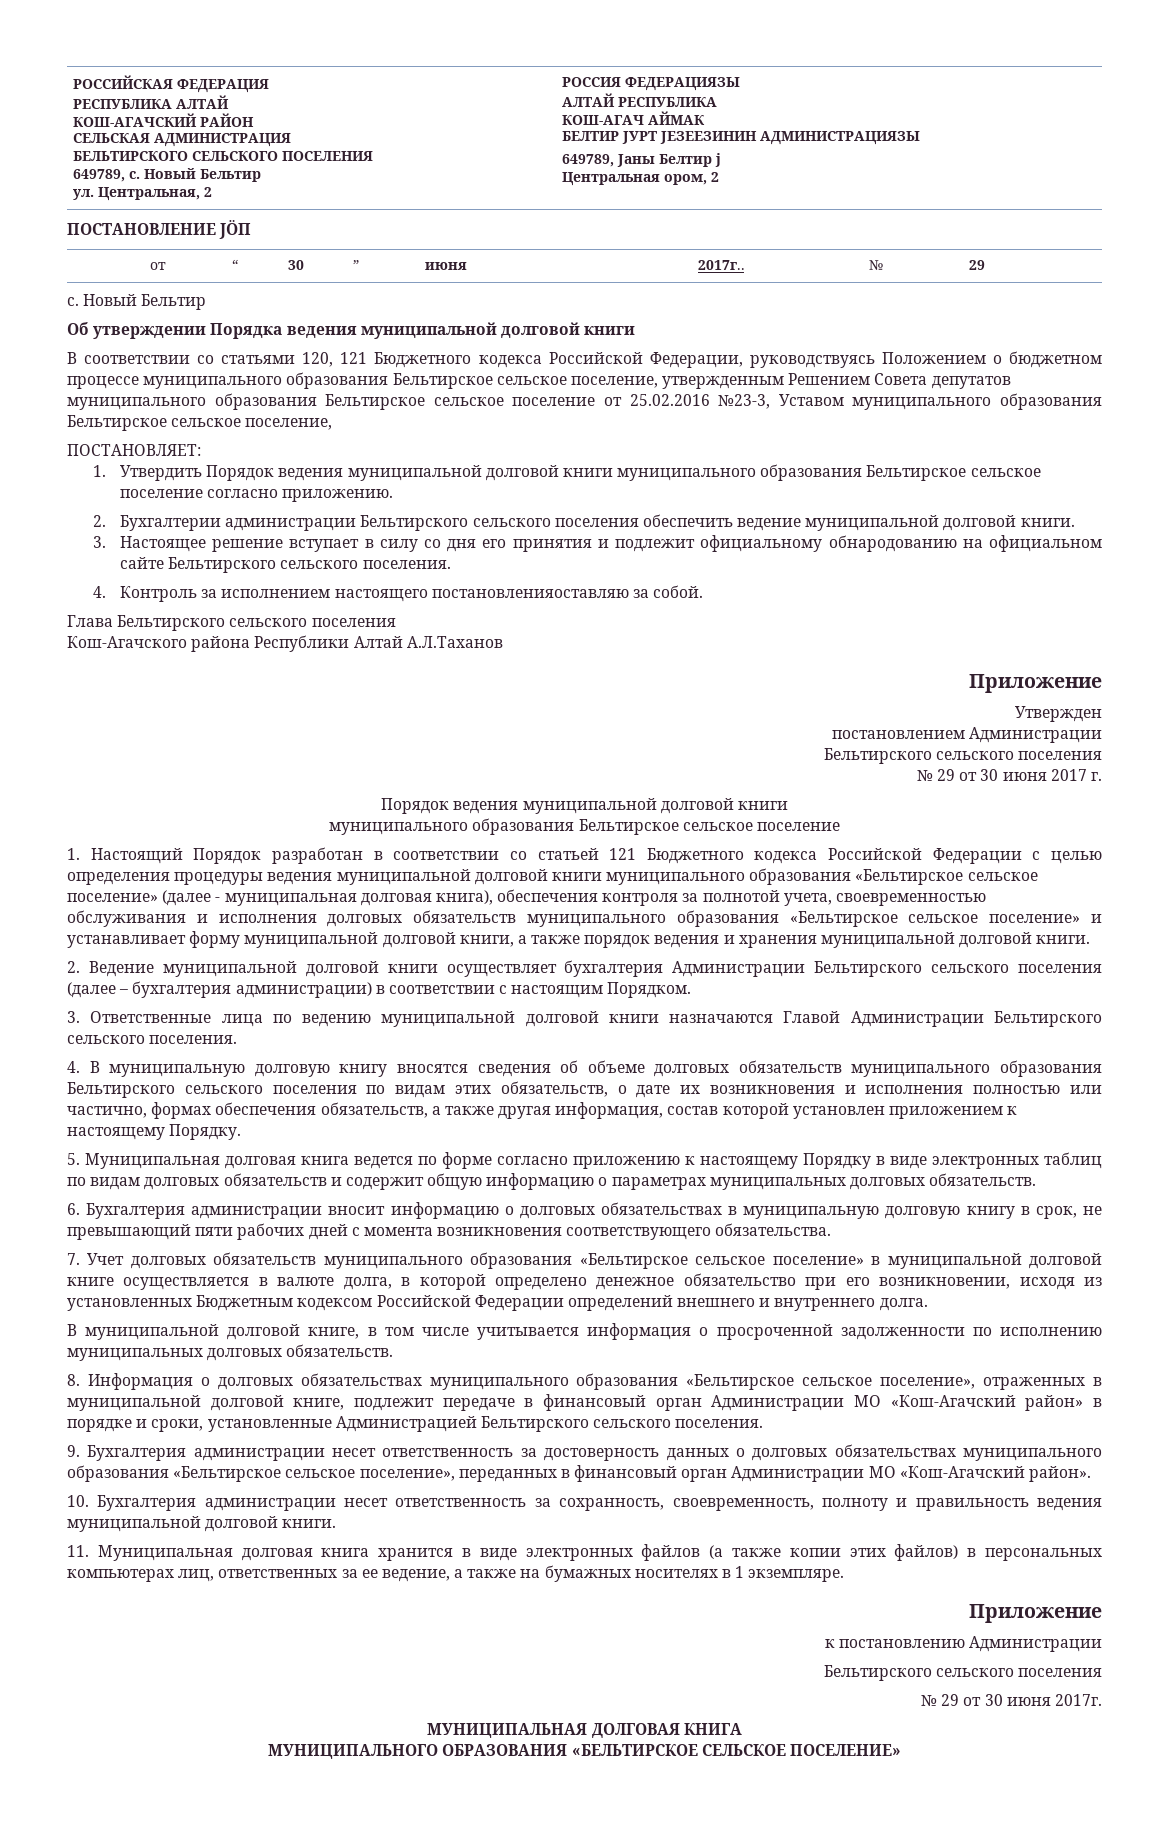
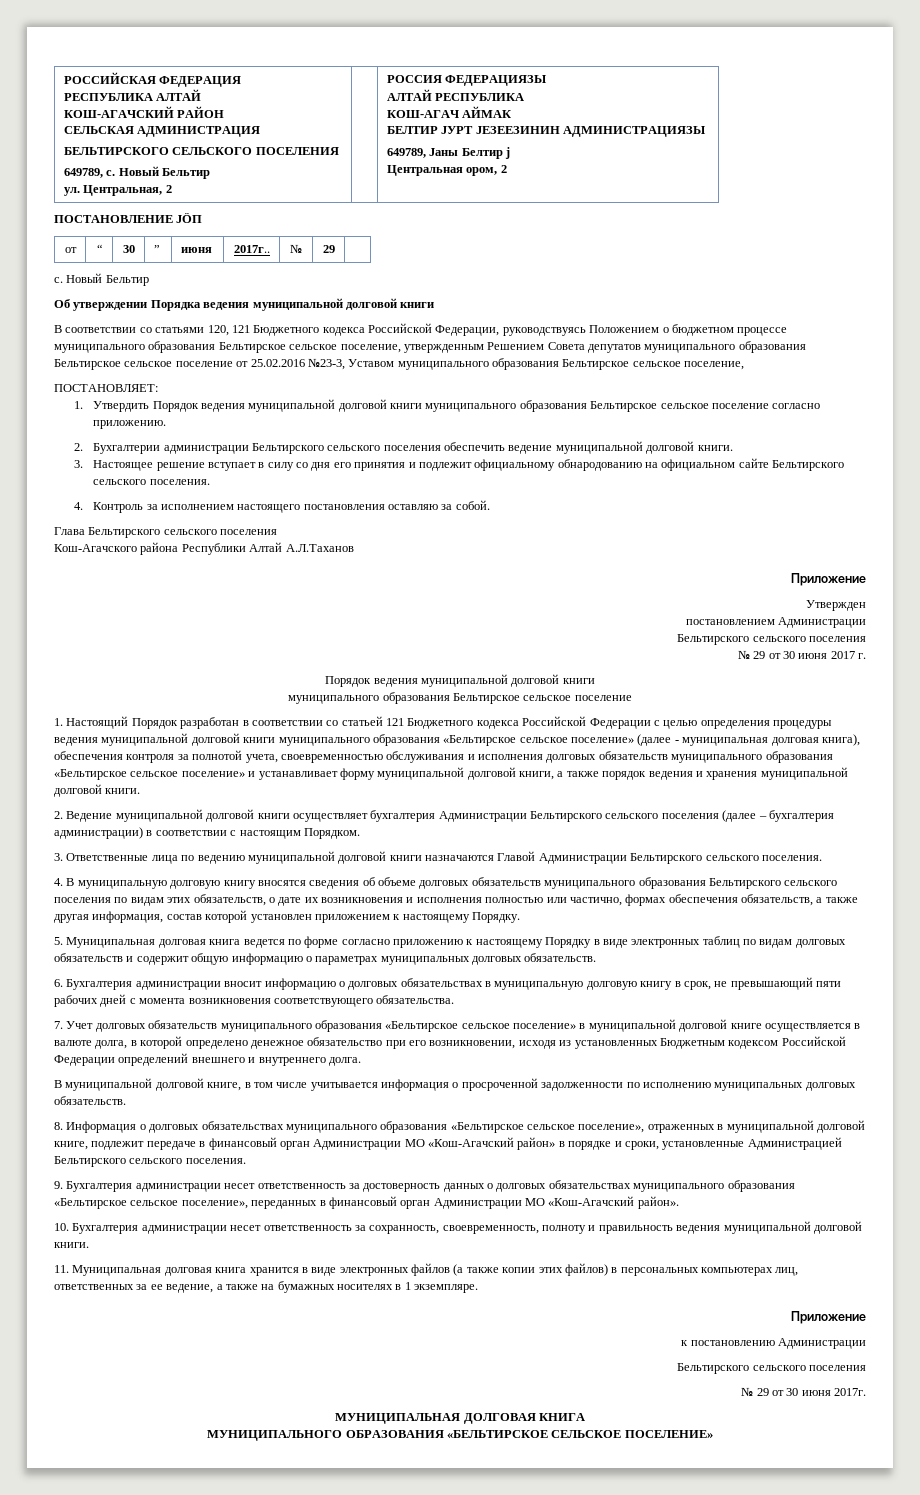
[431,589,629,598] постановленияоставляю -> [303,504,439,510] постановления оставляю

